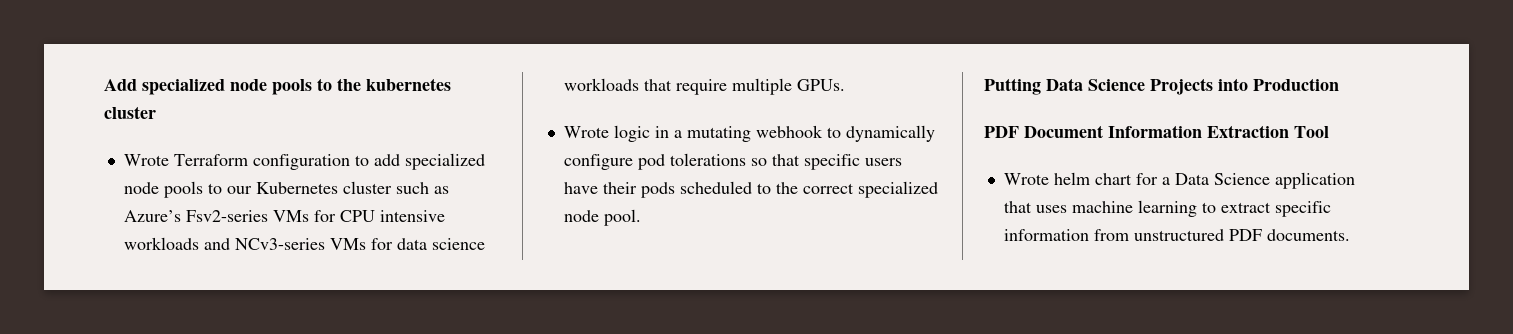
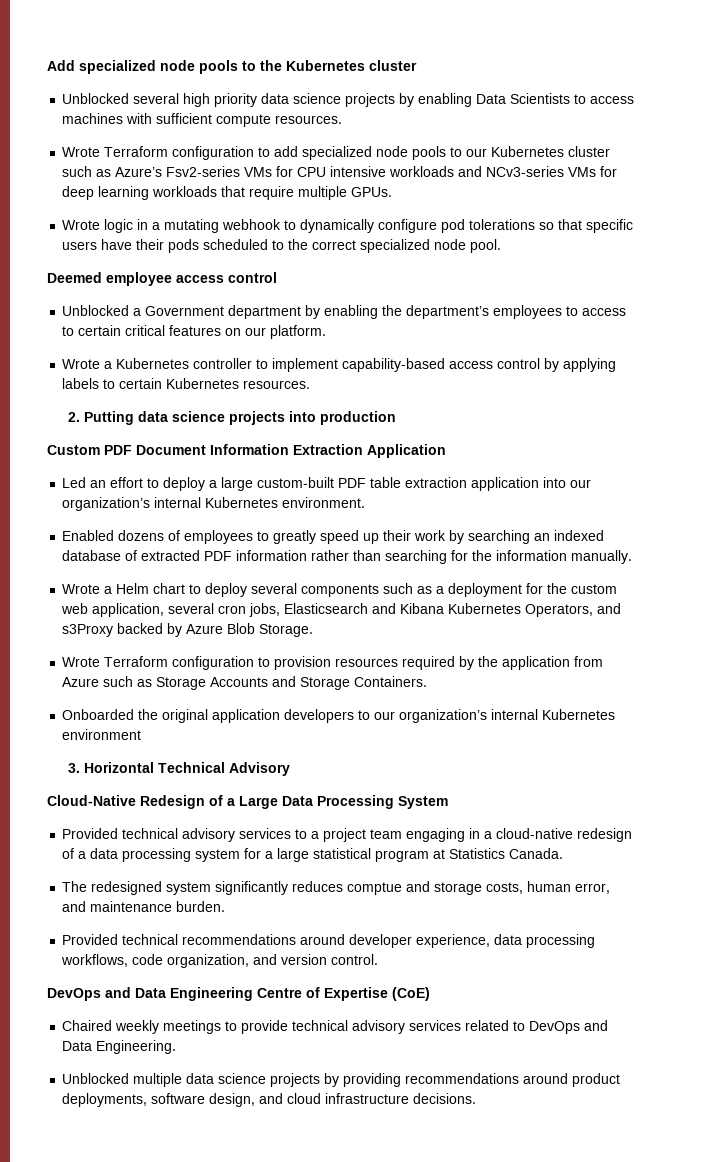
[366,78,451,91] [104,106,156,119] kubernetes cluster -> [286,60,417,71] [62,93,635,107] [62,113,343,127] Kubernetes cluster // Unblocked several high priority data science projects by enabling Data Scientists to access machines with sufficient compute resources.
[396,238,485,250] data science -> [62,186,150,200] deep learning
[984,78,1339,95] [984,125,1329,138] [1003,172,1355,189] [1003,200,1331,217] [1003,229,1350,241] Putting Data Science Projects into Production // PDF Document Information Extraction Tool // Wrote helm chart for a Data Science application that uses machine learning to extract specific information from unstructured PDF documents. -> [47,272,277,286] [62,305,627,319] [62,325,327,339] [62,358,617,372] [62,378,311,389] [67,411,396,425] [47,444,446,458] [62,477,592,491] [62,497,366,511] [62,530,605,544] [62,550,633,564] [62,583,618,597] [61,603,622,617] [62,623,314,637] [62,656,604,670] [62,676,428,690] [62,709,616,723] [62,729,142,740] [67,762,290,776] [47,795,448,809] [62,828,633,842] [62,848,564,862] [62,881,611,895] [62,901,226,912] [62,934,596,948] [61,954,379,968] [47,987,430,1001] [62,1020,609,1034] [62,1040,177,1054] [62,1073,621,1087] [62,1093,477,1107] Deemed employee access control // Unblocked a Government department by enabling the department’s employees to access to certain critical features on our platform. // Wrote a Kubernetes controller to implement capability-based access control by applying labels to certain Kubernetes resources. // 2. Putting data science projects into production // Custom PDF Document Information Extraction Application // Led an effort to deploy a large custom-built PDF table extraction application into our organization’s internal Kubernetes environment. // Enabled dozens of employees to greatly speed up their work by searching an indexed database of extracted PDF information rather than searching for the information manually. // Wrote a Helm chart to deploy several components such as a deployment for the custom web application, several cron jobs, Elasticsearch and Kibana Kubernetes Operators, and s3Proxy backed by Azure Blob Storage. // Wrote Terraform configuration to provision resources required by the application from Azure such as Storage Accounts and Storage Containers. // Onboarded the original application developers to our organization’s internal Kubernetes environment // 3. Horizontal Technical Advisory // Cloud-Native Redesign of a Large Data Processing System // Provided technical advisory services to a project team engaging in a cloud-native redesign of a data processing system for a large statistical program at Statistics Canada. // The redesigned system significantly reduces comptue and storage costs, human error, and maintenance burden. // Provided technical recommendations around developer experience, data processing workflows, code organization, and version control. // DevOps and Data Engineering Centre of Expertise (CoE) // Chaired weekly meetings to provide technical advisory services related to DevOps and Data Engineering. // Unblocked multiple data science projects by providing recommendations around product deployments, software design, and cloud infrastructure decisions.

